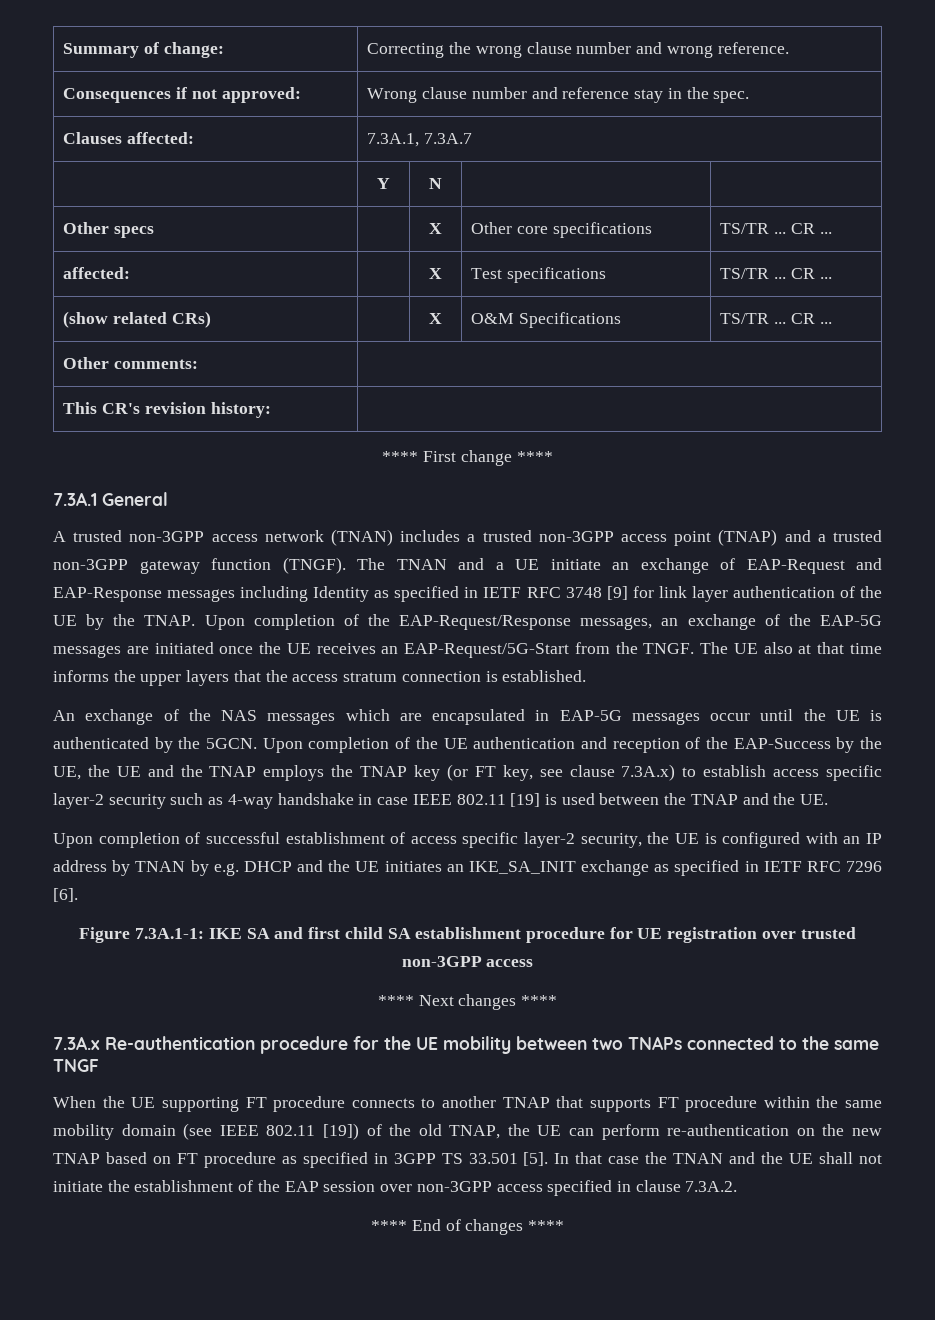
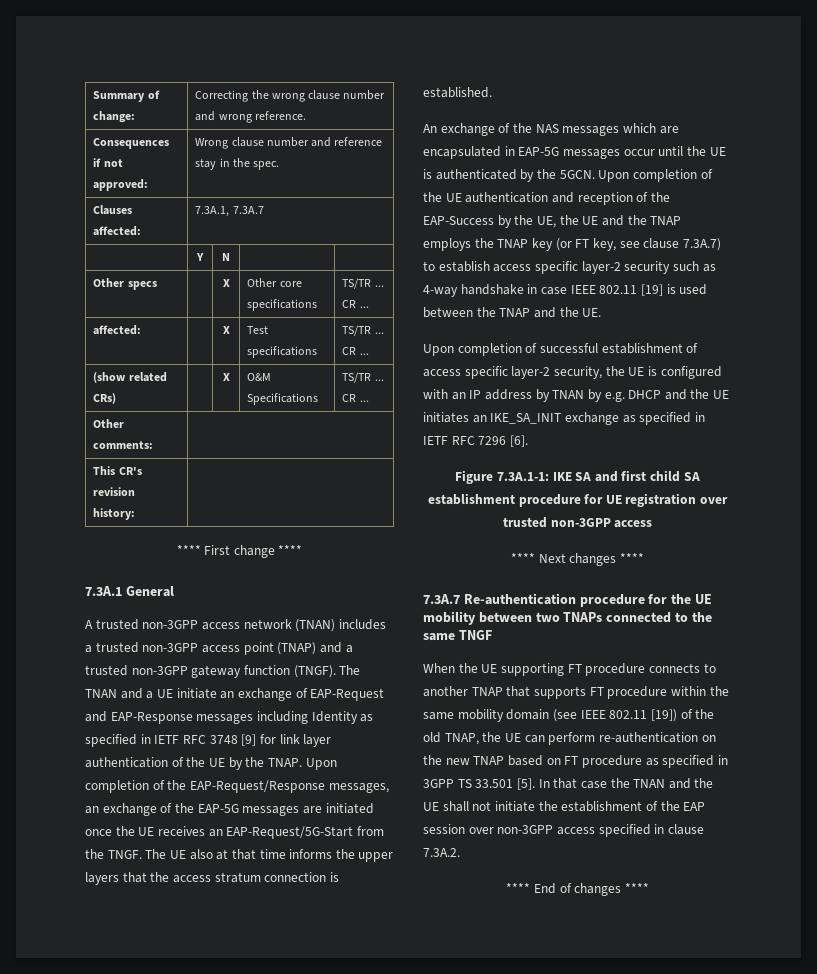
[621,764,676,781] 7.3A.x) -> [682,238,721,251] 7.3A.7)
[53,1036,100,1050] 7.3A.x -> [423,594,460,604] 7.3A.7

